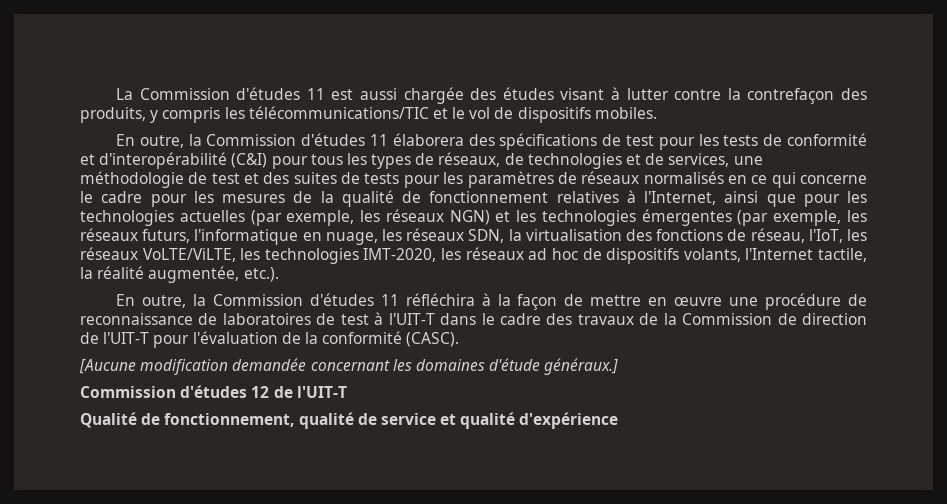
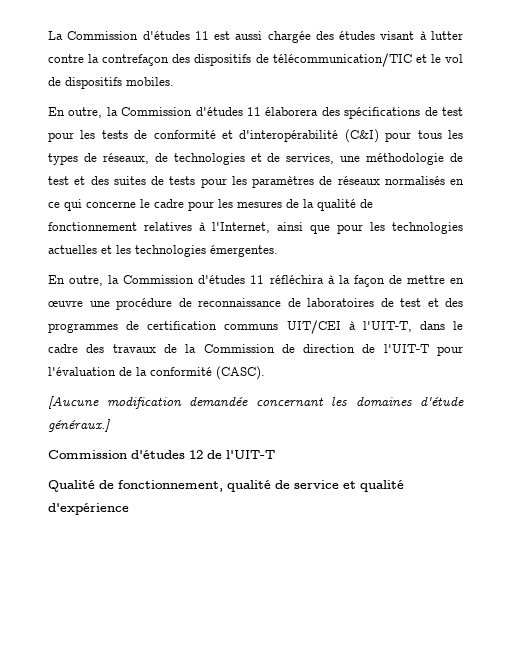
[80,106,429,123] produits, y compris les télécommunications/TIC -> [194,53,412,67] dispositifs de télécommunication/TIC
[250,209,867,226] [80,228,868,245] [80,247,868,264] [80,266,279,283] (par exemple, les réseaux NGN) et les technologies émergentes (par exemple, les réseaux futurs, l'informatique en nuage, les réseaux SDN, la virtualisation des fonctions de réseau, l'IoT, les réseaux VoLTE/ViLTE, les technologies IMT-2020, les réseaux ad hoc de dispositifs volants, l'Internet tactile, la réalité augmentée, etc.). -> [101,245,278,257] et les technologies émergentes.
[374,312,435,325] à l'UIT-T -> [427,298,463,307] [48,320,412,334] et des programmes de certification communs UIT/CEI à l'UIT-T,

